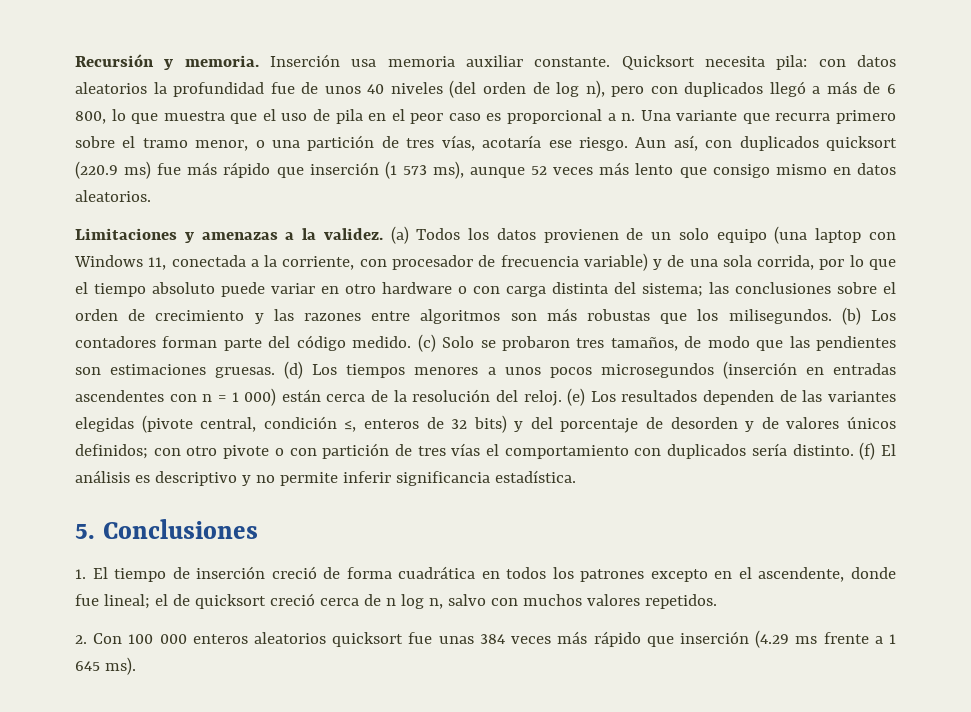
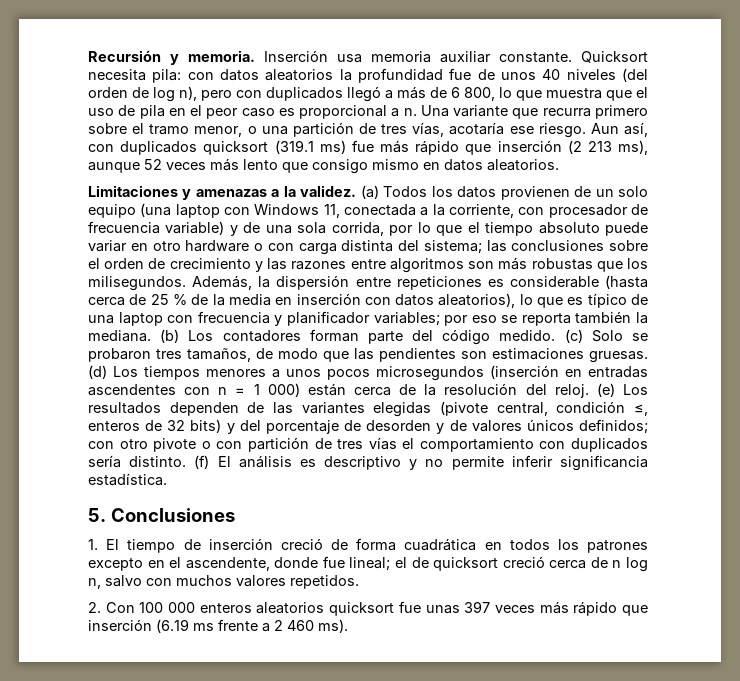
[75,161,118,179] (220.9 -> [274,140,314,154] (319.1
[384,161,427,179] (1 573 -> [567,140,612,154] (2 213
(832, 316) none -> [192,275,648,290] [88,293,648,308] [88,311,648,326] [88,330,151,342] Además, la dispersión entre repeticiones es considerable (hasta cerca de 25 % de la media en inserción con datos aleatorios), lo que es típico de una laptop con frecuencia y planificador variables; por eso se reporta también la mediana.
[479,634,505,644] 384 -> [464,601,491,613] 397
[755,630,790,648] (4.29 -> [156,619,189,633] (6.19
[889,634,897,644] [75,661,100,671] 1 645 -> [274,620,314,631] 2 460

